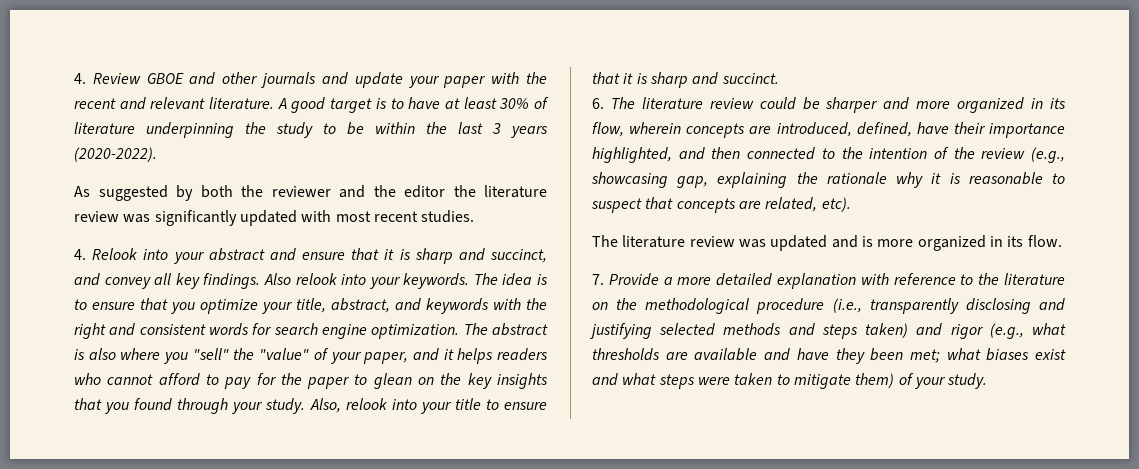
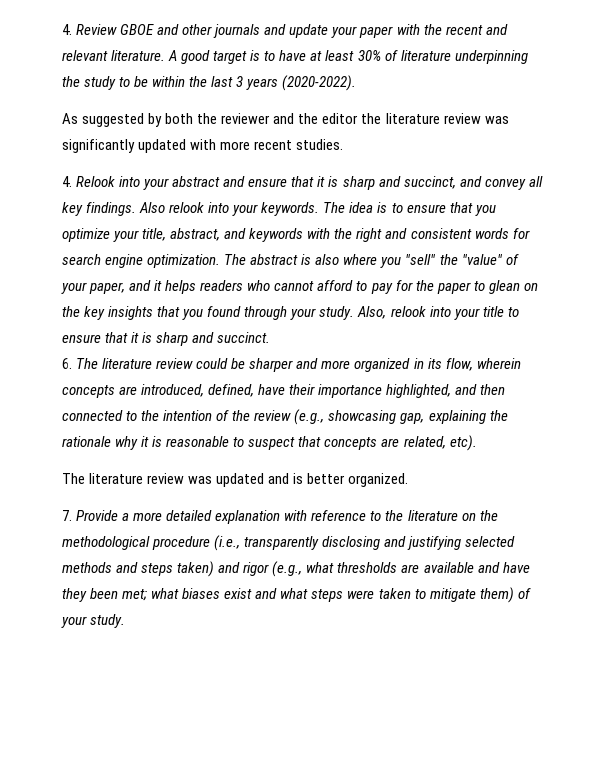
[335,211,371,222] most -> [220,141,251,150] more
[877,235,1062,251] more organized in its flow. -> [307,473,409,487] better organized.

